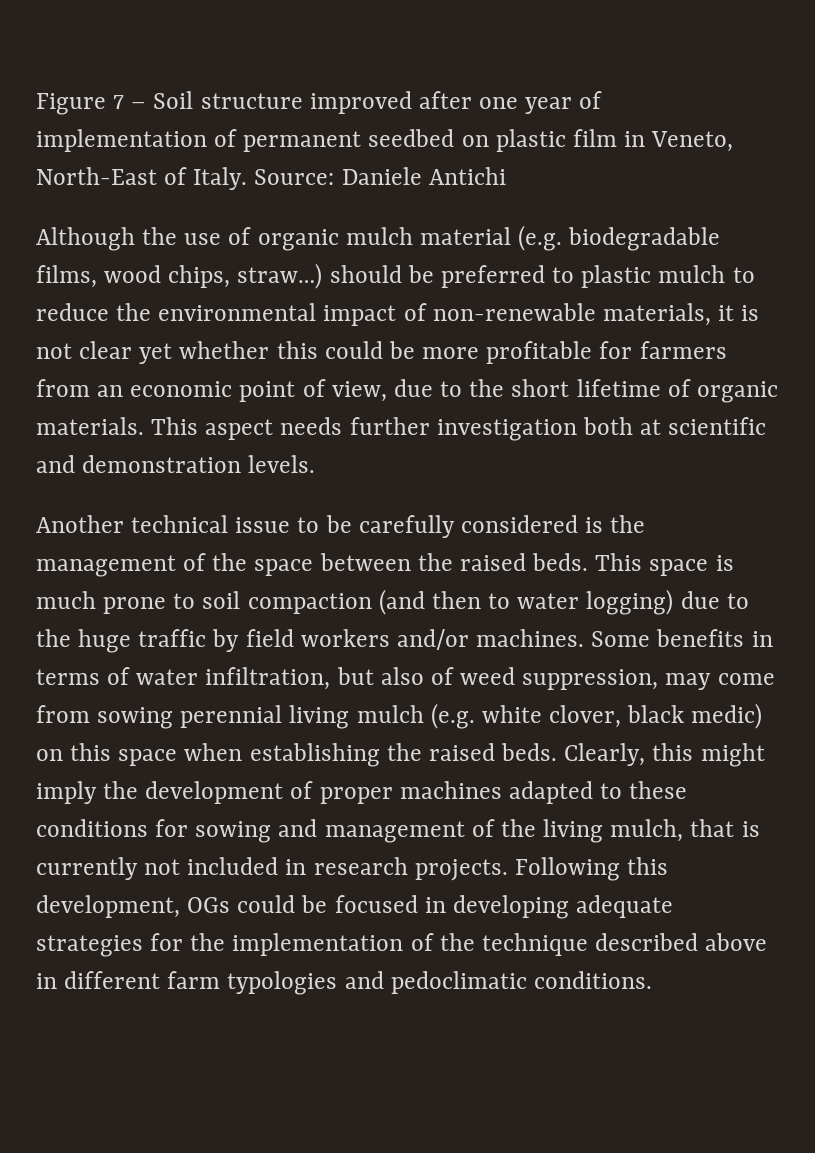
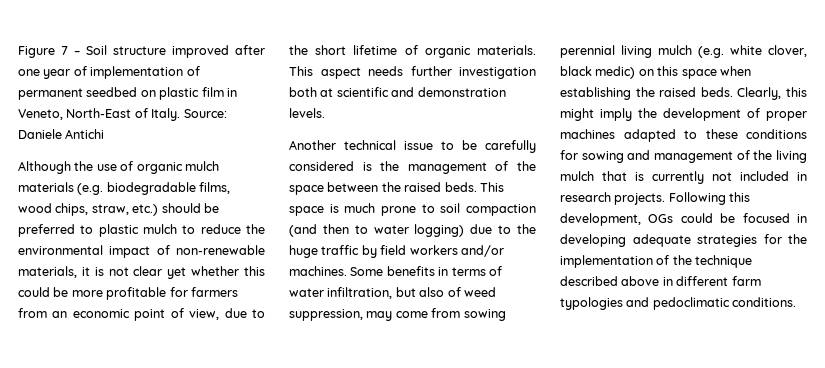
[419,227,511,245] material -> [18,182,74,192] materials
[237,263,323,289] straw…) -> [91,204,159,216] straw, etc.)
[610,819,684,842] mulch, -> [560,171,594,181] mulch

